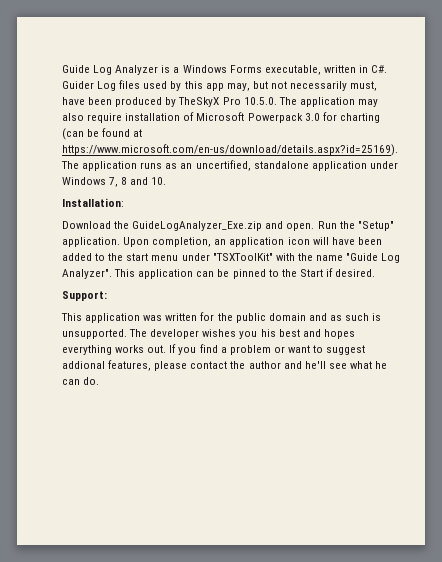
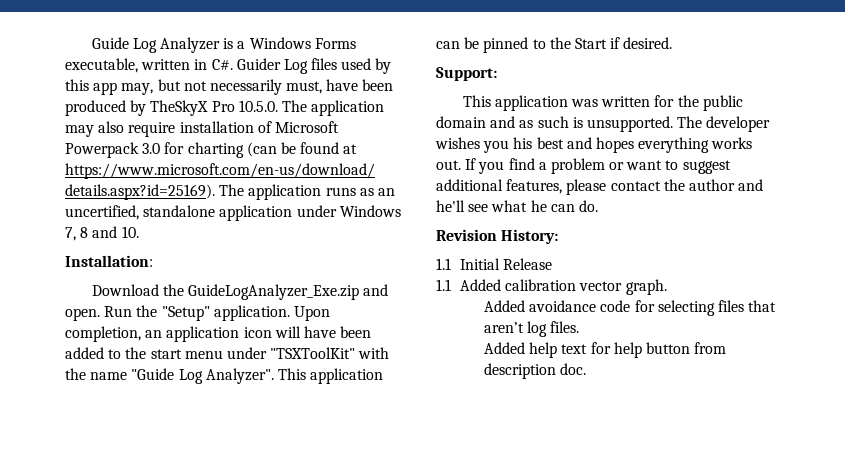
[62,361,105,369] addional -> [436,179,503,191] additional
(100, 381) none -> [436,229,559,244] [436,258,553,270] [436,279,667,295] [484,300,777,316] [484,321,580,337] [484,342,727,358] [484,363,587,379] // Revision History: // 1.1 Initial Release // 1.1 Added calibration vector graph. // Added avoidance code for selecting files that aren’t log files. // Added help text for help button from description doc.

